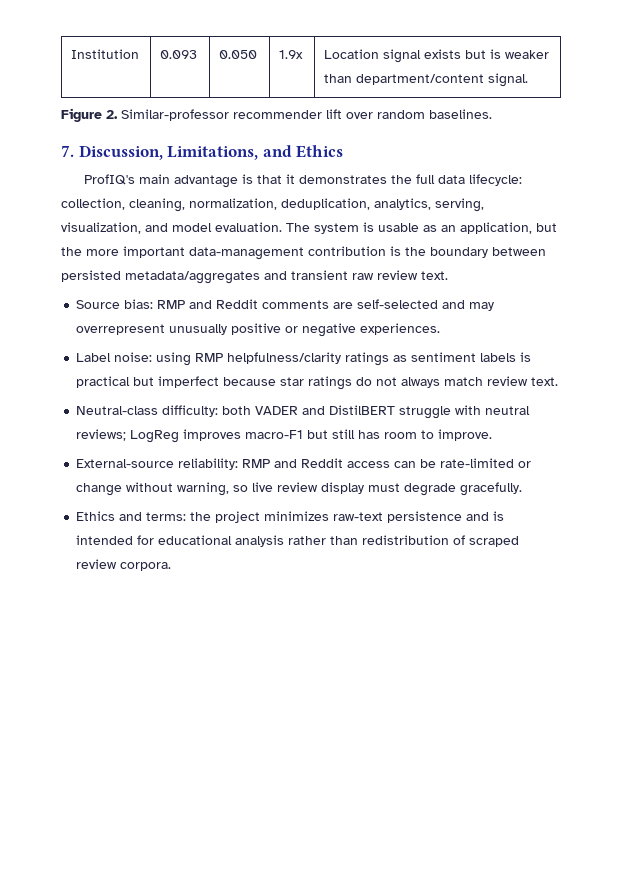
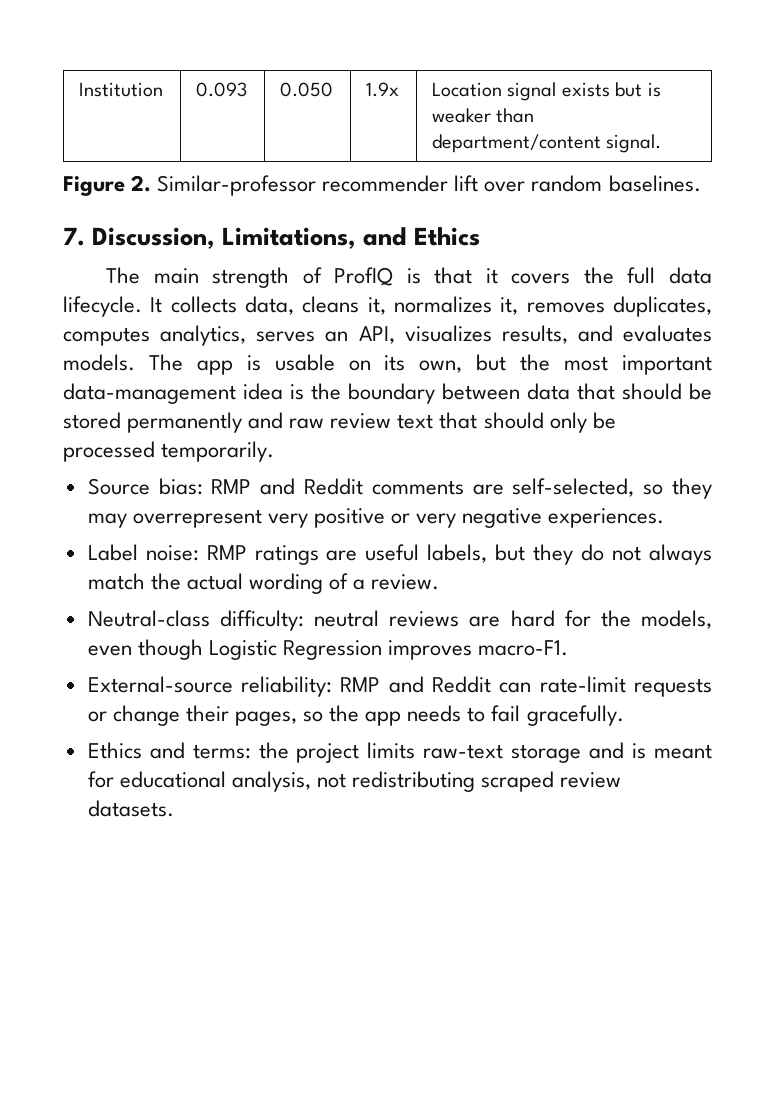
[83,174,238,188] ProfIQ's main advantage -> [106,267,394,288] The main strength of ProfIQ
[298,175,387,184] demonstrates -> [511,273,571,284] covers
[468,174,522,186] [61,198,484,212] [61,222,532,234] lifecycle: collection, cleaning, normalization, deduplication, analytics, serving, visualization, and model evaluation. The system is usable as an application, -> [63,296,712,317] [63,325,712,346] [63,354,463,375] lifecycle. It collects data, cleans it, normalizes it, removes duplicates, computes analytics, serves an API, visualizes results, and evaluates models. The app is usable on its own,
[86,249,119,256] more -> [564,356,609,371] most
[308,246,386,256] contribution -> [243,383,283,400] idea
[61,270,448,284] persisted metadata/aggregates and transient raw review text. -> [527,383,712,400] [63,412,616,433] [63,441,275,462] data that should be stored permanently and raw review text that should only be processed temporarily.
[357,299,466,309] self-selected and -> [512,478,712,499] self-selected, so they
[169,324,228,335] unusually -> [267,513,308,528] very
(299, 329) none -> [416,513,457,528] very
[156,352,532,366] [76,376,559,390] [76,405,531,419] [76,429,493,443] using RMP helpfulness/clarity ratings as sentiment labels is practical but imperfect because star ratings do not always match review text. // Neutral-class difficulty: both VADER and DistilBERT struggle with neutral reviews; LogReg improves macro-F1 but still has room to improve. -> [206,544,712,565] [87,573,440,594] [87,610,712,631] [87,639,569,660] RMP ratings are useful labels, but they do not always match the actual wording of a review. // Neutral-class difficulty: neutral reviews are hard for the models, even though Logistic Regression improves macro-F1.
[347,458,532,468] [76,482,457,496] access can be rate-limited or change without warning, so live review display must degrade -> [499,676,712,697] [87,705,521,726] can rate-limit requests or change their pages, so the app needs to fail
[264,511,463,523] minimizes raw-text persistence -> [367,742,582,763] limits raw-text storage
[76,535,134,545] intended -> [654,744,712,759] meant
[235,535,466,547] analysis rather than redistribution of -> [231,771,476,792] analysis, not redistributing
[120,562,172,571] corpora. -> [87,800,174,817] datasets.

